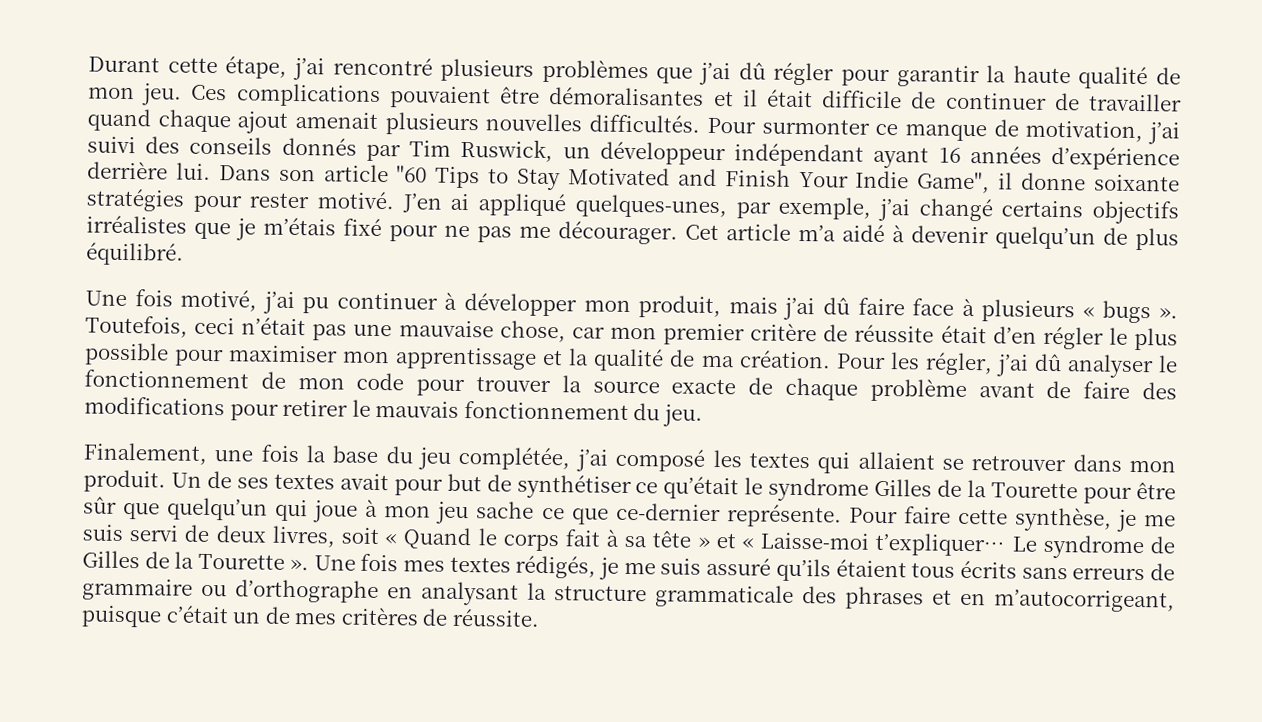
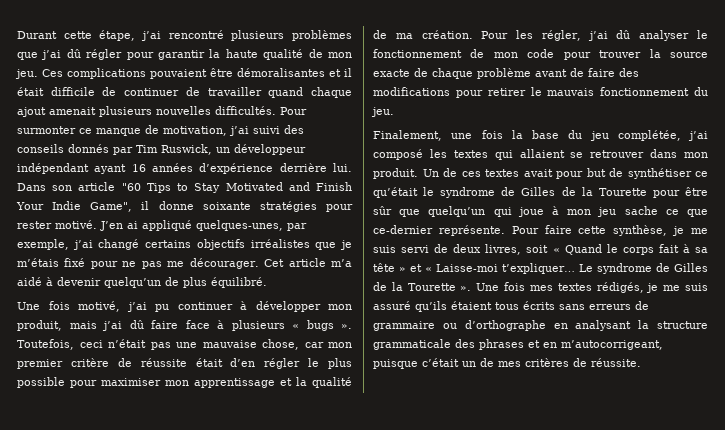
[236,477,269,489] ses -> [461,171,481,177] ces
(870, 489) none -> [501,187,516,196] de

